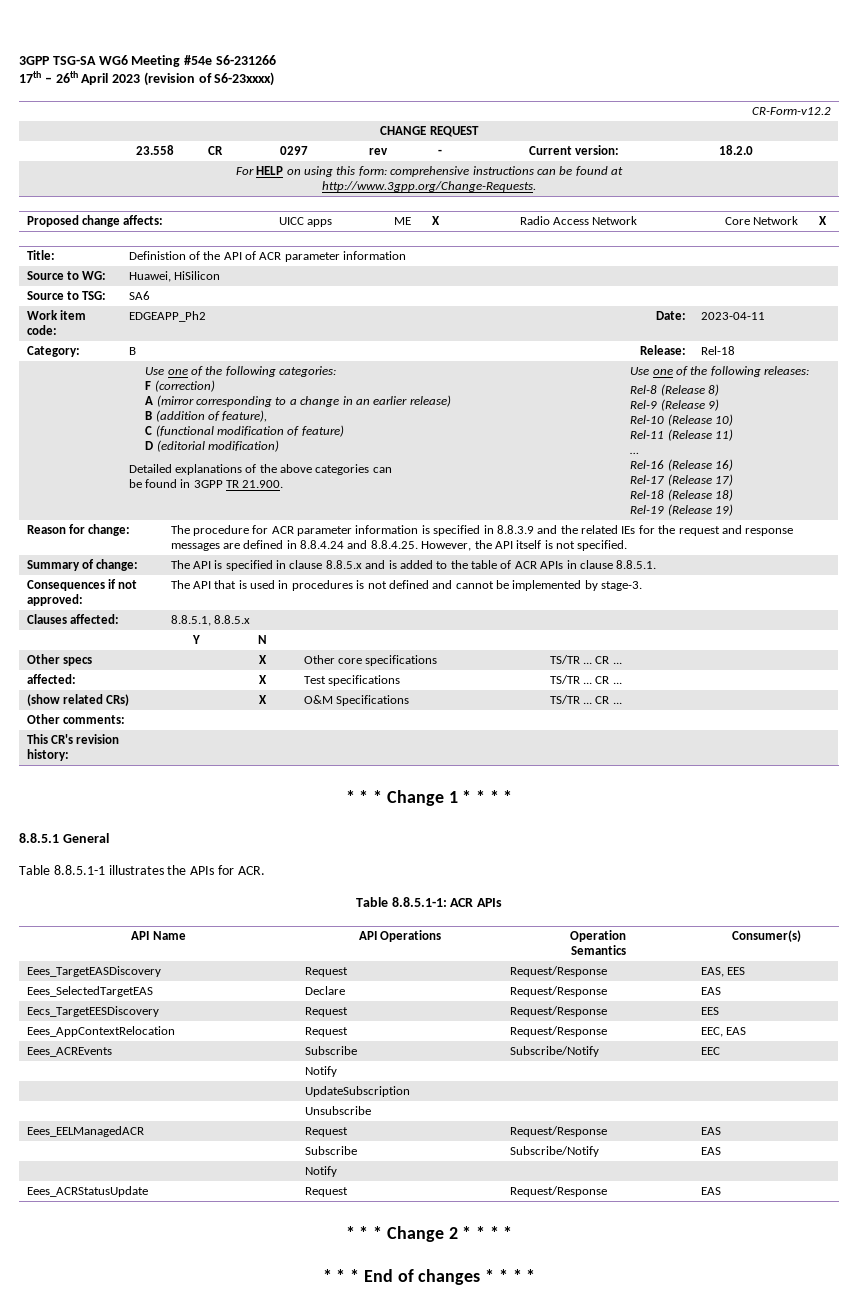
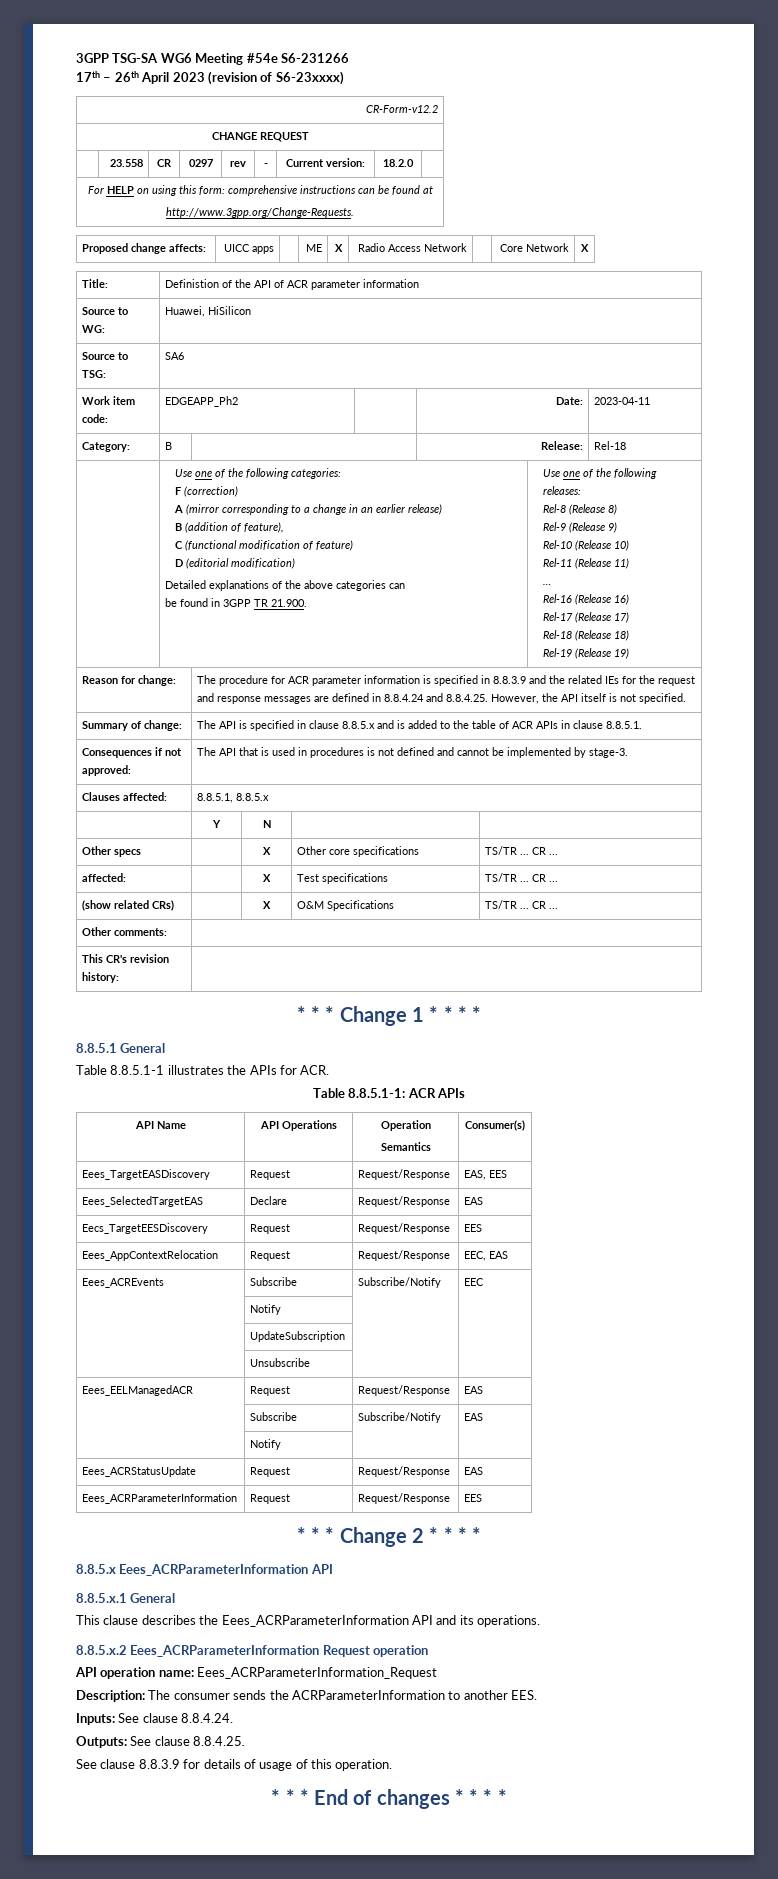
(721, 1191) none -> [82,1493,238,1504] [250,1494,291,1504] [358,1493,451,1504] [464,1494,483,1502] // Eees_ACRParameterInformation | Request | Request/Response | EES
(513, 1232) none -> [76,1564,333,1576] [76,1593,176,1603] [76,1615,540,1627] [76,1645,429,1657] [75,1667,438,1679] [76,1690,537,1702] [76,1713,234,1725] [76,1736,246,1748] [76,1759,393,1771] // 8.8.5.x Eees_ACRParameterInformation API // 8.8.5.x.1 General // This clause describes the Eees_ACRParameterInformation API and its operations. // 8.8.5.x.2 Eees_ACRParameterInformation Request operation // API operation name: Eees_ACRParameterInformation_Request // Description: The consumer sends the ACRParameterInformation to another EES. // Inputs: See clause 8.8.4.24. // Outputs: See clause 8.8.4.25. // See clause 8.8.3.9 for details of usage of this operation.

